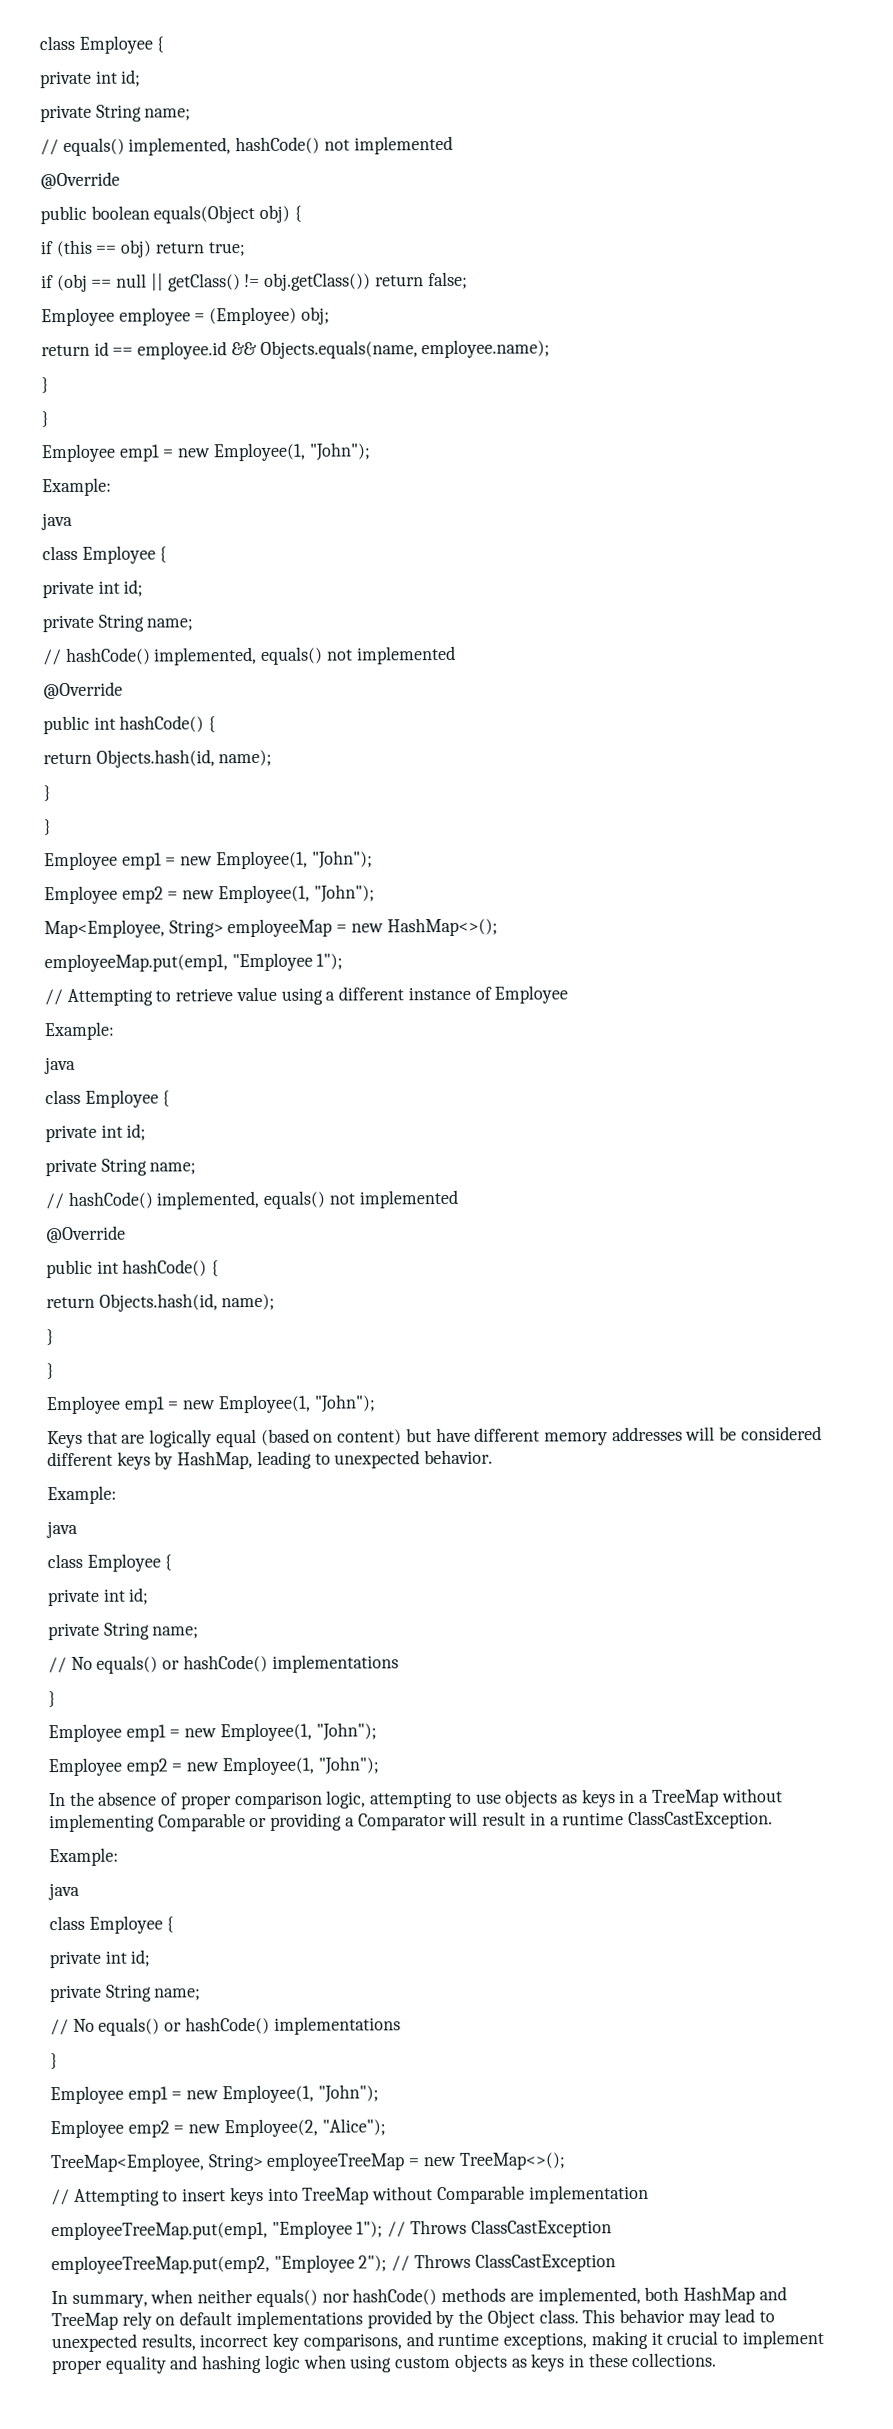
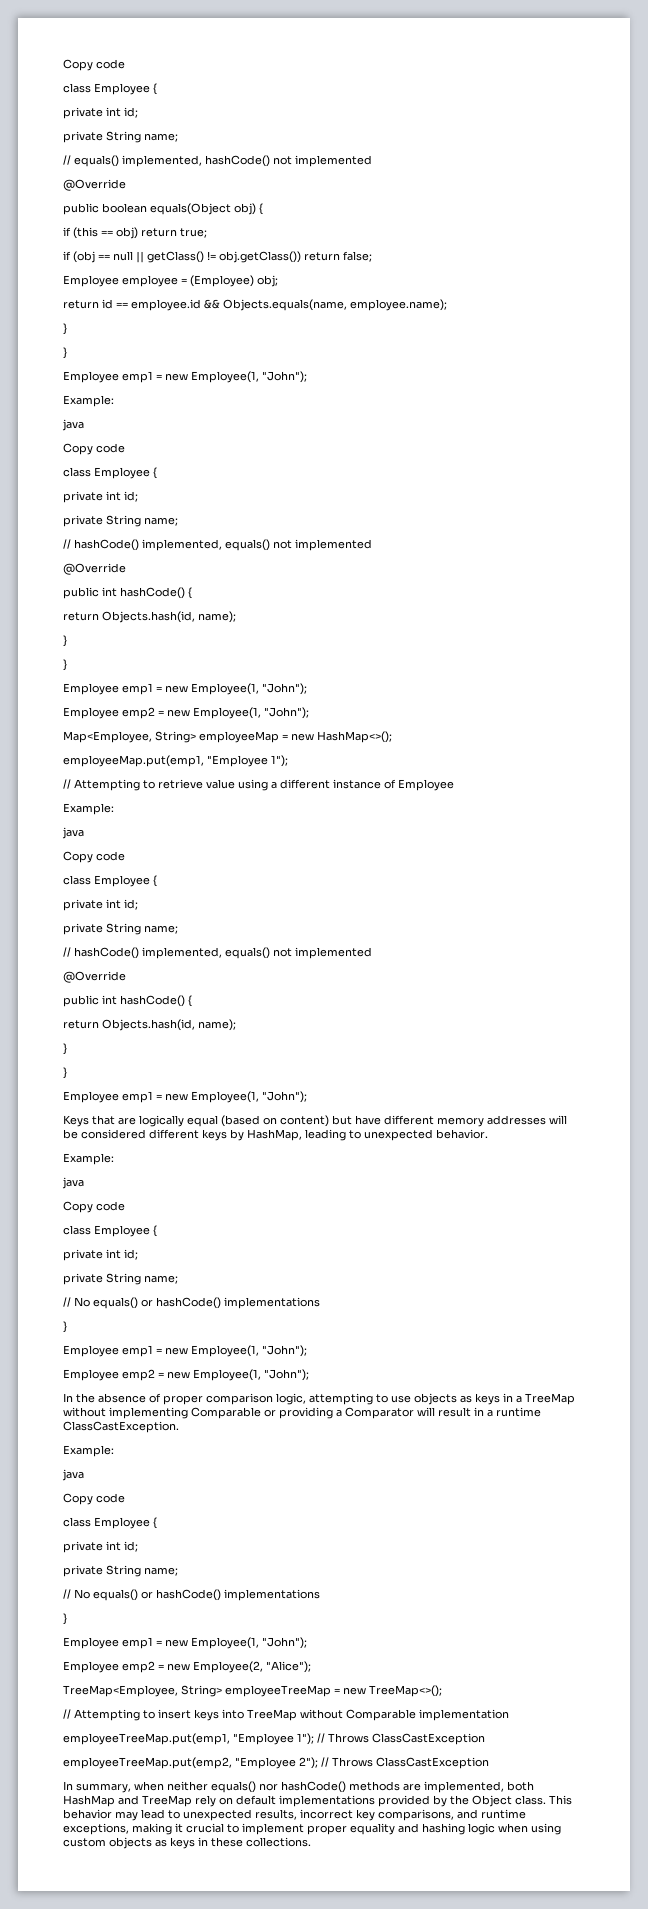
(39, 43) none -> [63,59,125,71] Copy code //
(73, 521) none -> [63,443,125,455] // Copy code
(76, 1065) none -> [63,851,125,863] // Copy code
(78, 1529) none -> [63,1201,125,1213] // Copy code
(80, 1891) none -> [63,1493,125,1505] // Copy code

